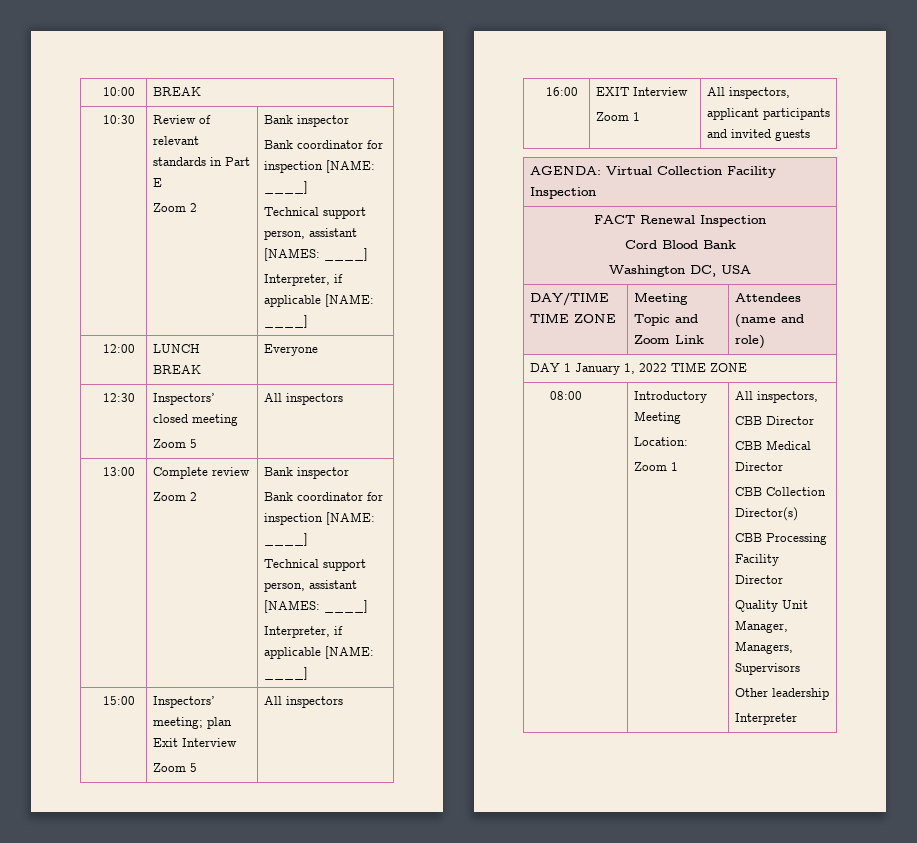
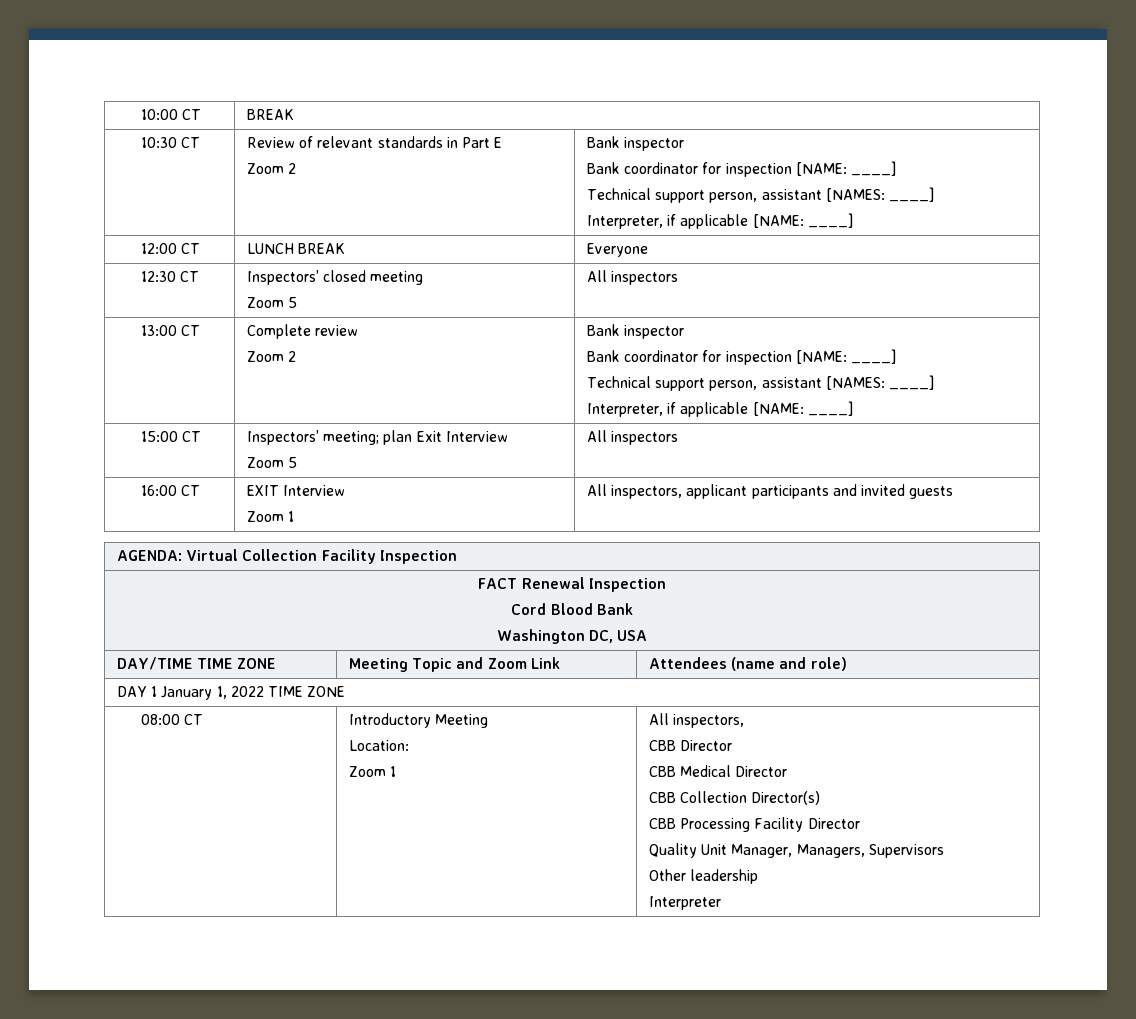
(135, 91) none -> [182,109,202,120] CT
(135, 119) none -> [181,137,201,148] CT
(135, 348) none -> [181,243,201,254] CT
(135, 397) none -> [180,271,200,282] CT
(135, 471) none -> [181,325,201,336] CT
(135, 700) none -> [182,431,202,442] CT
(578, 91) none -> [181,485,201,496] CT
(582, 395) none -> [184,714,204,725] CT

